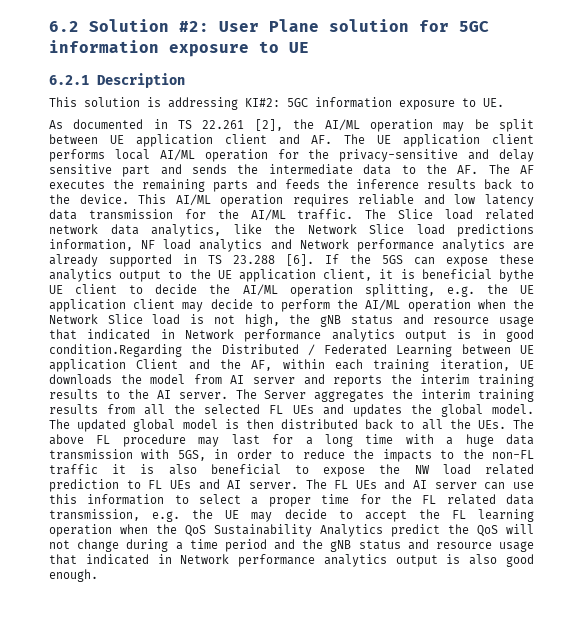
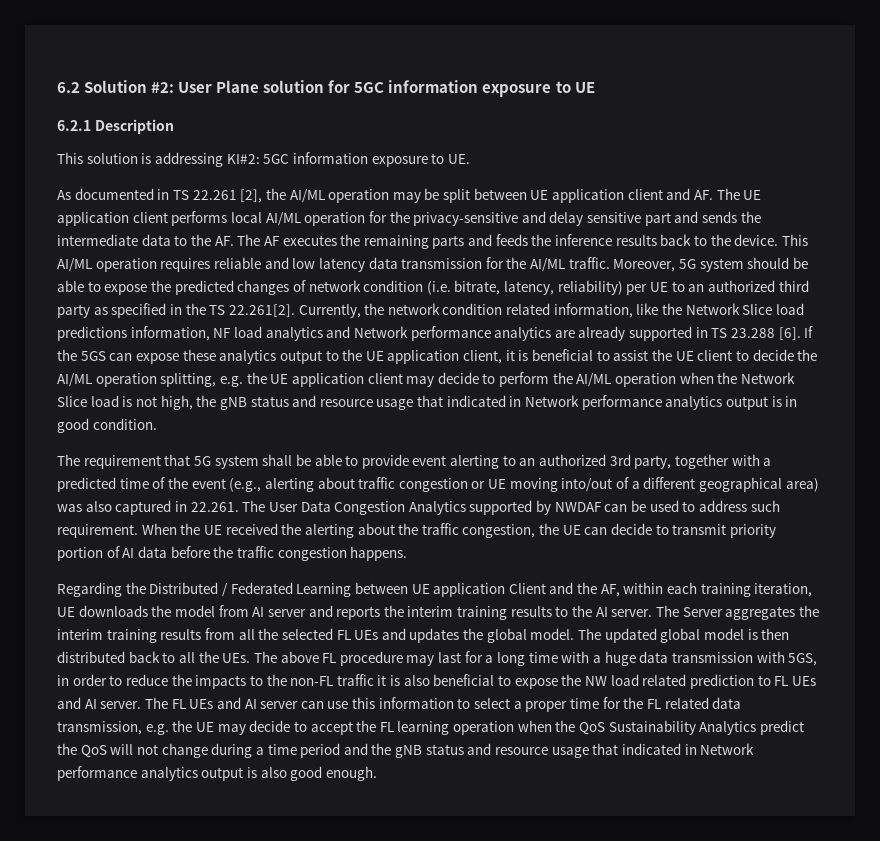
[365,209,535,220] [49,224,221,237] The Slice load related network data analytics, -> [613,257,808,272] [57,280,809,295] [57,303,633,318] Moreover, 5G system should be able to expose the predicted changes of network condition (i.e. bitrate, latency, reliability) per UE to an authorized third party as specified in the TS 22.261[2]. Currently, the network condition related information,
[498,269,534,282] bythe -> [596,349,672,361] to assist the
[49,344,182,357] condition.Regarding -> [92,418,157,430] [57,454,772,469] [57,477,819,492] [57,500,780,515] [57,523,776,538] [57,546,408,561] [57,582,122,597] condition. // The requirement that 5G system shall be able to provide event alerting to an authorized 3rd party, together with a predicted time of the event (e.g., alerting about traffic congestion or UE moving into/out of a different geographical area) was also captured in 22.261. The User Data Congestion Analytics supported by NWDAF can be used to address such requirement. When the UE received the alerting about the traffic congestion, the UE can decide to transmit priority portion of AI data before the traffic congestion happens. // Regarding

